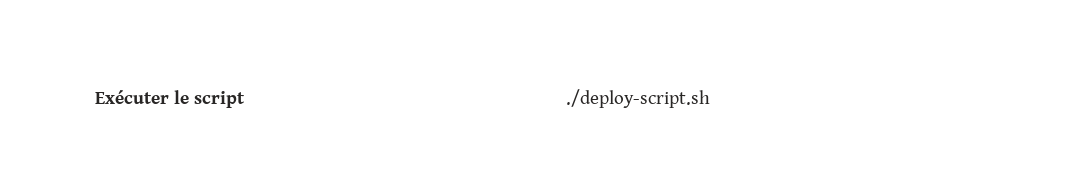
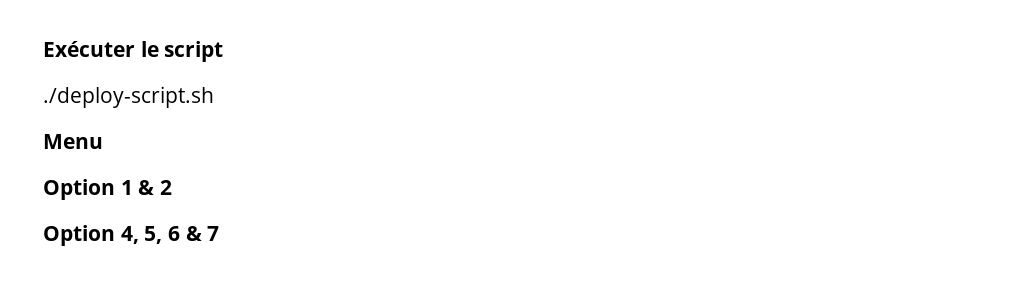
(710, 98) none -> [43,134,103,149] [43,179,173,200] [43,225,220,246] // Menu // Option 1 & 2 // Option 4, 5, 6 & 7

